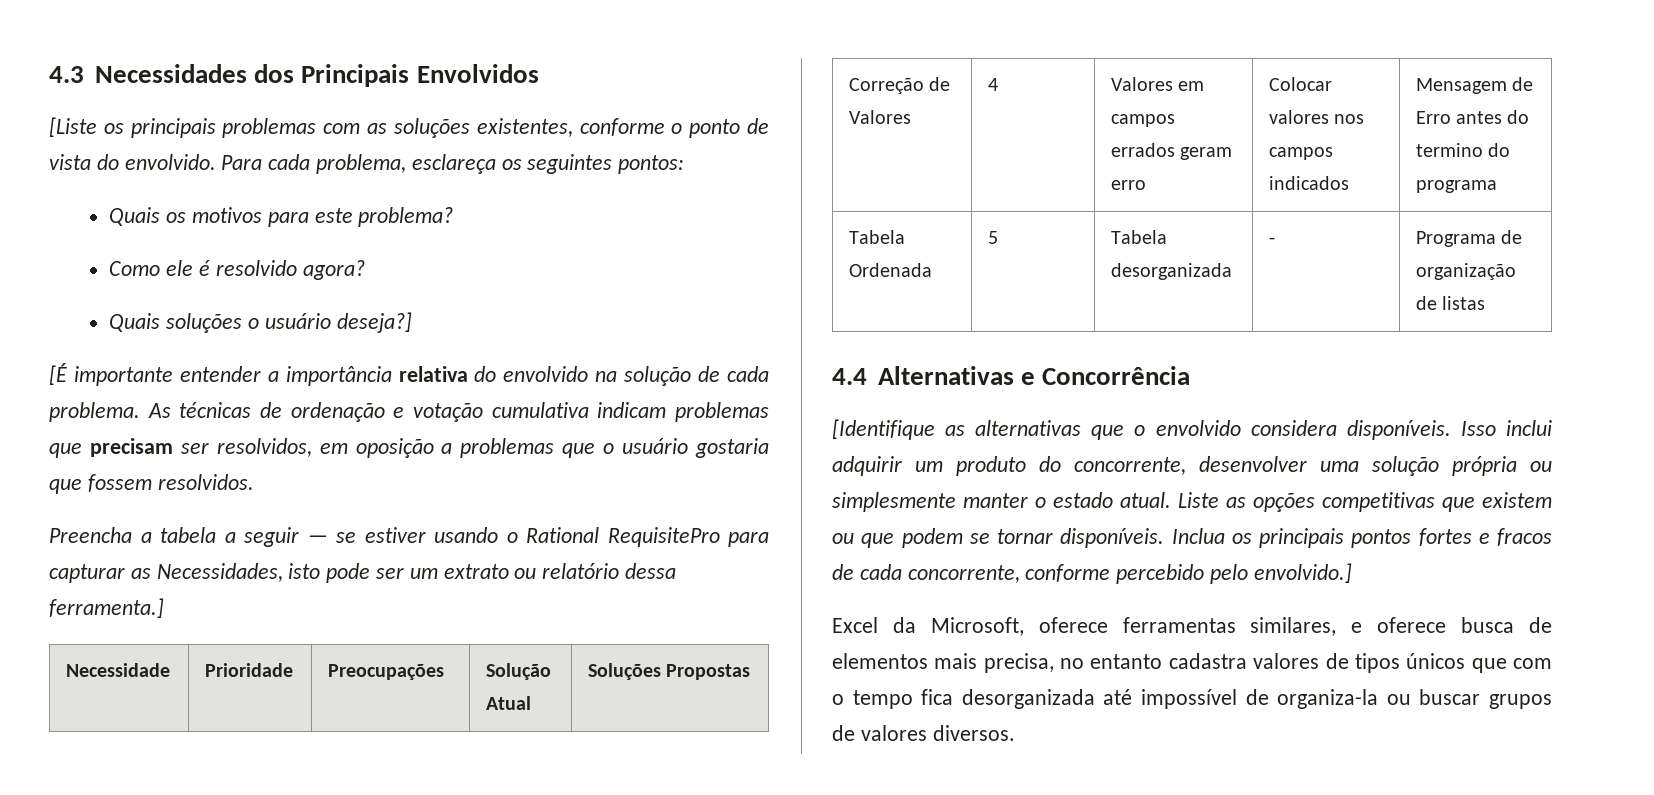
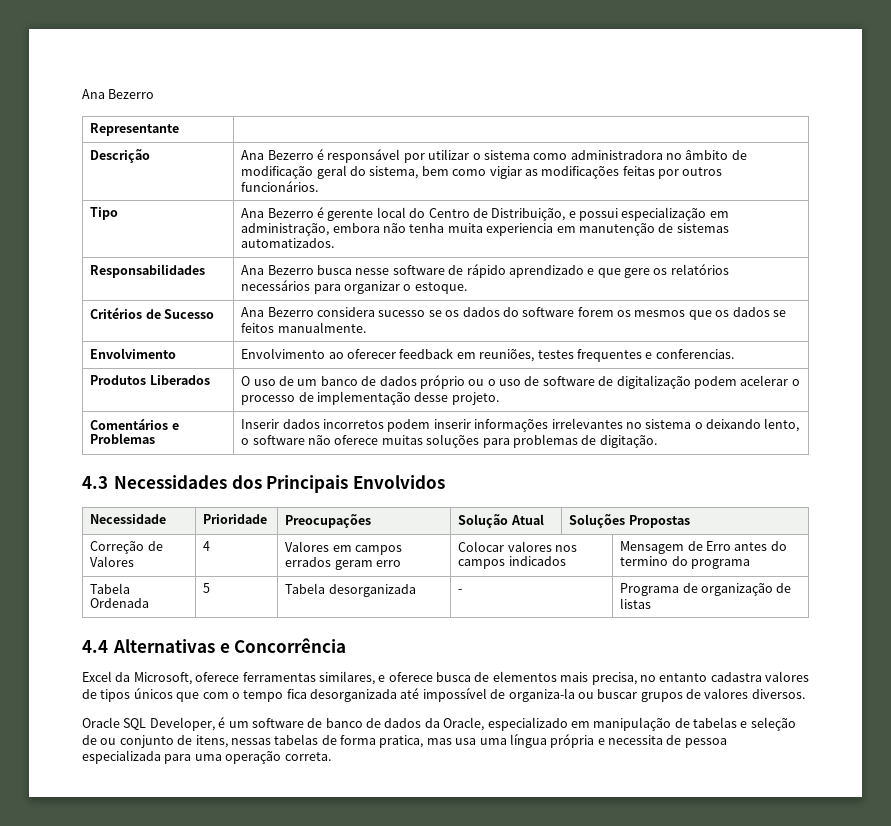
(49, 74) none -> [82,89,155,99] [90,123,180,136] [90,149,151,163] [241,149,747,163] [241,165,723,179] [241,181,319,192] [90,207,119,220] [241,207,729,221] [241,223,729,236] [241,238,335,248] [90,264,206,278] [241,264,729,278] [241,280,467,294] [90,307,215,319] [241,307,786,320] [241,322,366,333] [90,348,177,359] [241,348,734,362] [90,375,210,385] [241,375,800,389] [241,391,499,405] [90,418,179,430] [90,433,156,444] [241,418,800,432] [241,434,657,448] Ana Bezerro // Representante | // Descrição | Ana Bezerro é responsável por utilizar o sistema como administradora no âmbito de modificação geral do sistema, bem como vigiar as modificações feitas por outros funcionários. // Tipo | Ana Bezerro é gerente local do Centro de Distribuição, e possui especialização em administração, embora não tenha muita experiencia em manutenção de sistemas automatizados. // Responsabilidades | Ana Bezerro busca nesse software de rápido aprendizado e que gere os relatórios necessários para organizar o estoque. // Critérios de Sucesso | Ana Bezerro considera sucesso se os dados do software forem os mesmos que os dados se feitos manualmente. // Envolvimento | Envolvimento ao oferecer feedback em reuniões, testes frequentes e conferencias. // Produtos Liberados | O uso de um banco de dados próprio ou o uso de software de digitalização podem acelerar o processo de implementação desse projeto. // Comentários e Problemas | Inserir dados incorretos podem inserir informações irrelevantes no sistema o deixando lento, o software não oferece muitas soluções para problemas de digitação. //
[49,117,770,138] [49,154,685,174] [109,207,454,227] [109,260,365,280] [109,312,412,333] [49,363,769,386] [49,402,769,422] [49,438,769,458] [49,474,254,494] [49,527,769,547] [49,563,677,583] [49,598,164,618] // [Liste os principais problemas com as soluções existentes, conforme o ponto de vista do envolvido. Para cada problema, esclareça os seguintes pontos: // Quais os motivos para este problema? // Como ele é resolvido agora? // Quais soluções o usuário deseja?] // [É importante entender a importância relativa do envolvido na solução de cada problema. As técnicas de ordenação e votação cumulativa indicam problemas que precisam ser resolvidos, em oposição a problemas que o usuário gostaria que fossem resolvidos. // Preencha a tabela a seguir — se estiver usando o Rational RequisitePro para capturar as Necessidades, isto pode ser um extrato ou relatório dessa ferramenta.] -> (446, 482) none
[832,419,1552,440] [832,456,1552,476] [832,492,1552,512] [832,528,1552,548] [832,563,1352,584] // [Identifique as alternativas que o envolvido considera disponíveis. Isso inclui adquirir um produto do concorrente, desenvolver uma solução própria ou simplesmente manter o estado atual. Liste as opções competitivas que existem ou que podem se tornar disponíveis. Inclua os principais pontos fortes e fracos de cada concorrente, conforme percebido pelo envolvido.] -> (347, 645) none
(1015, 733) none -> [82,717,796,731] [82,733,727,748] [82,750,331,764] // Oracle SQL Developer, é um software de banco de dados da Oracle, especializado em manipulação de tabelas e seleção de ou conjunto de itens, nessas tabelas de forma pratica, mas usa uma língua própria e necessita de pessoa especializada para uma operação correta.

